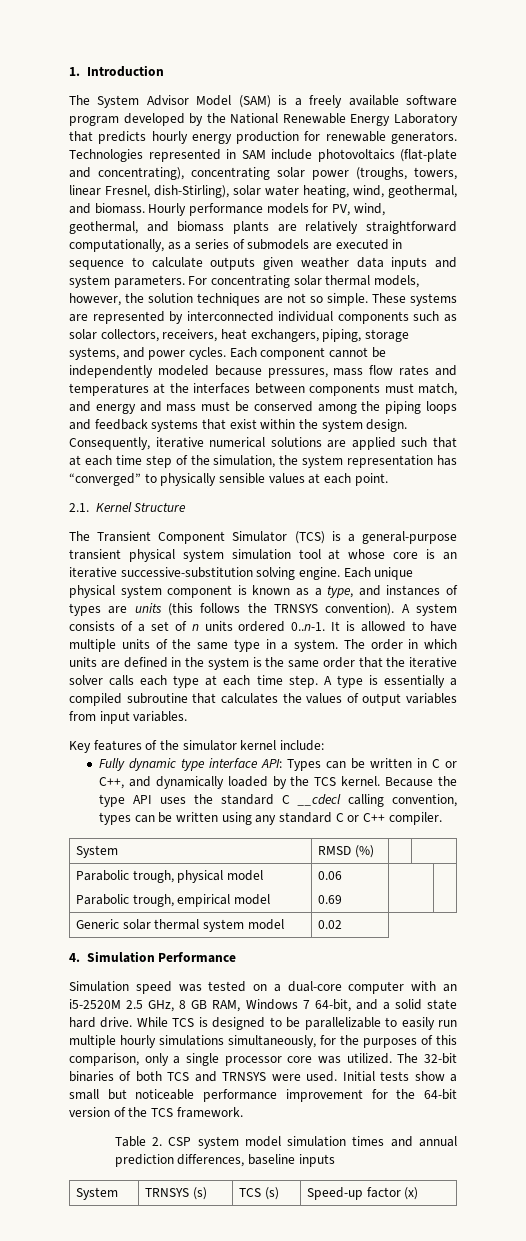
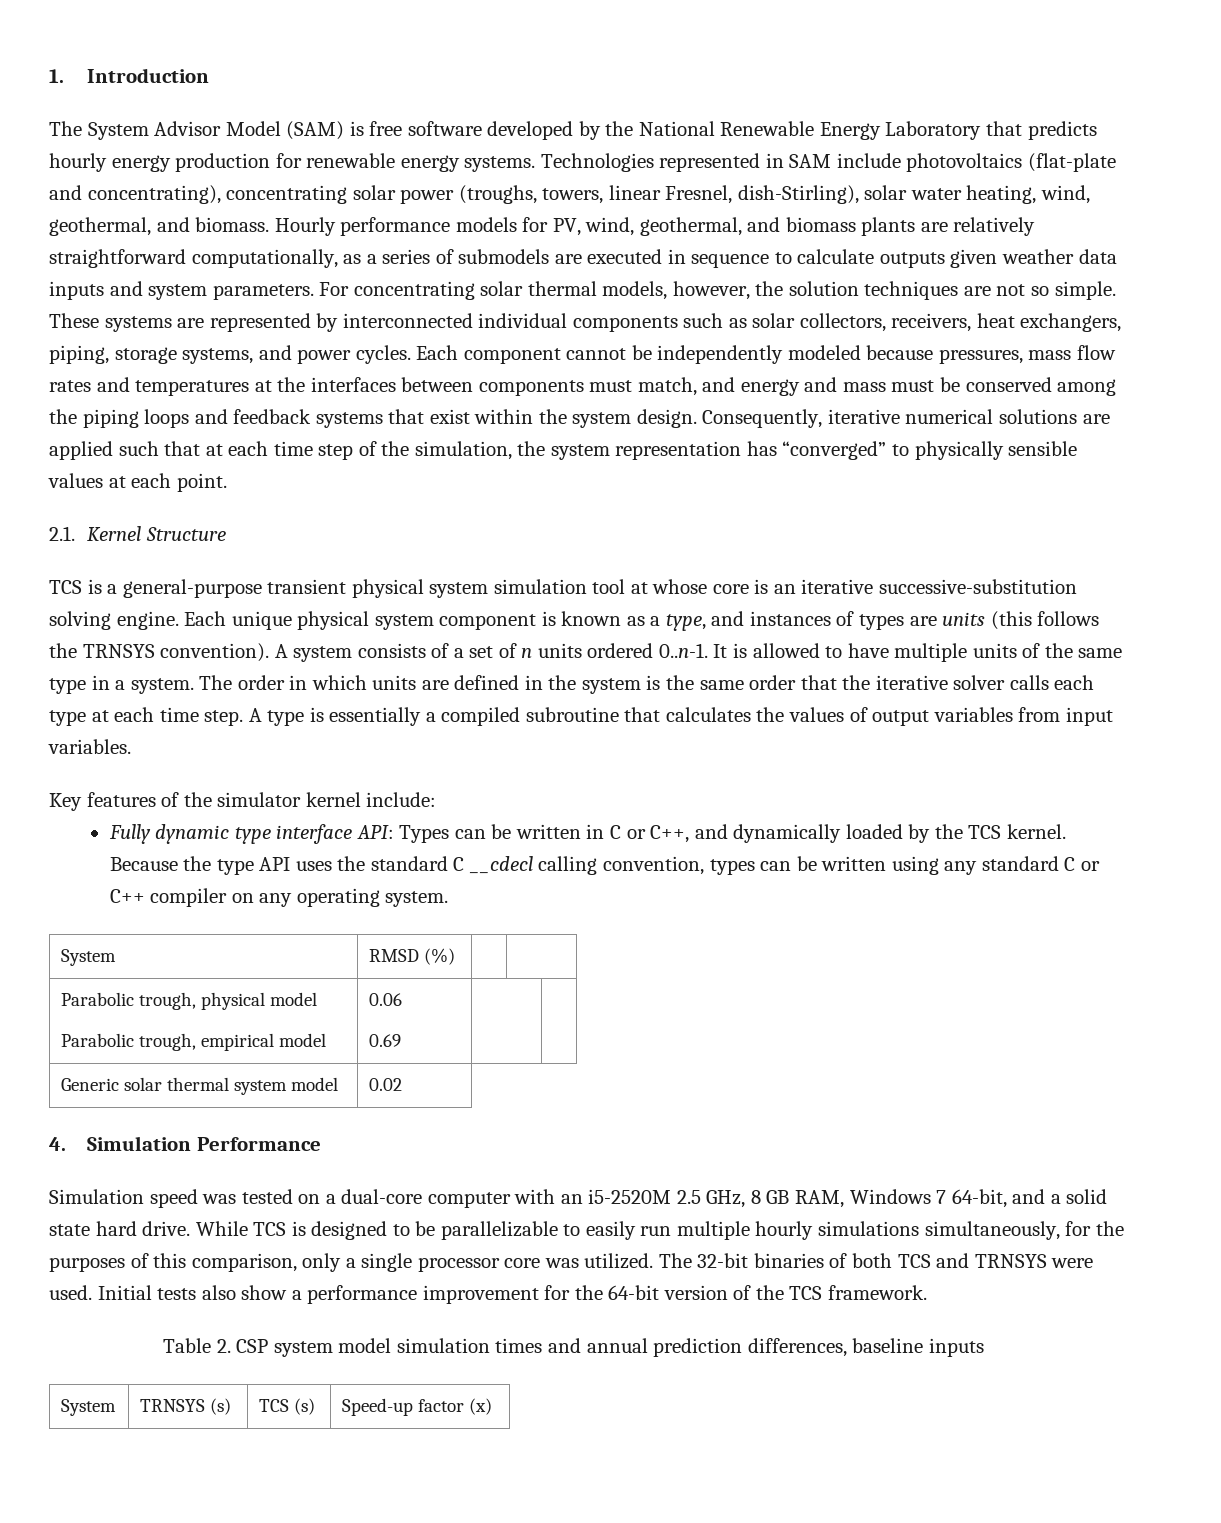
[294,95,458,108] [69,116,119,126] a freely available software program -> [369,121,482,136] free software
[391,131,457,144] generators. -> [400,155,536,172] energy systems.
[69,531,325,544] The Transient Component Simulator (TCS) -> [49,580,82,594] TCS
[388,812,442,825] compiler. -> [150,888,449,907] compiler on any operating system.
(410, 1076) none -> [201,1285,236,1300] also
[69,1089,195,1100] small but noticeable -> (302, 1295) none

